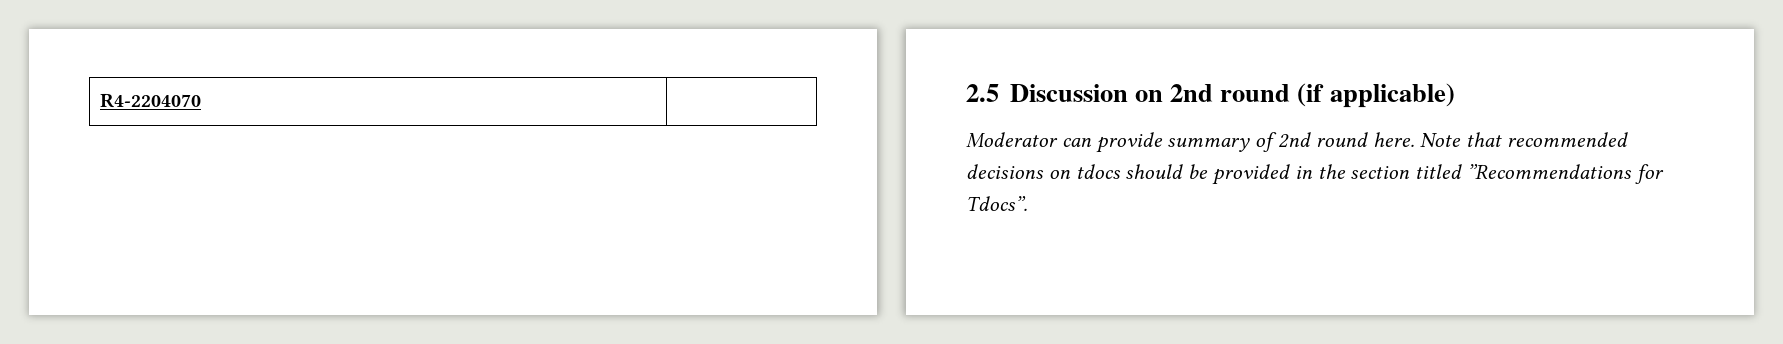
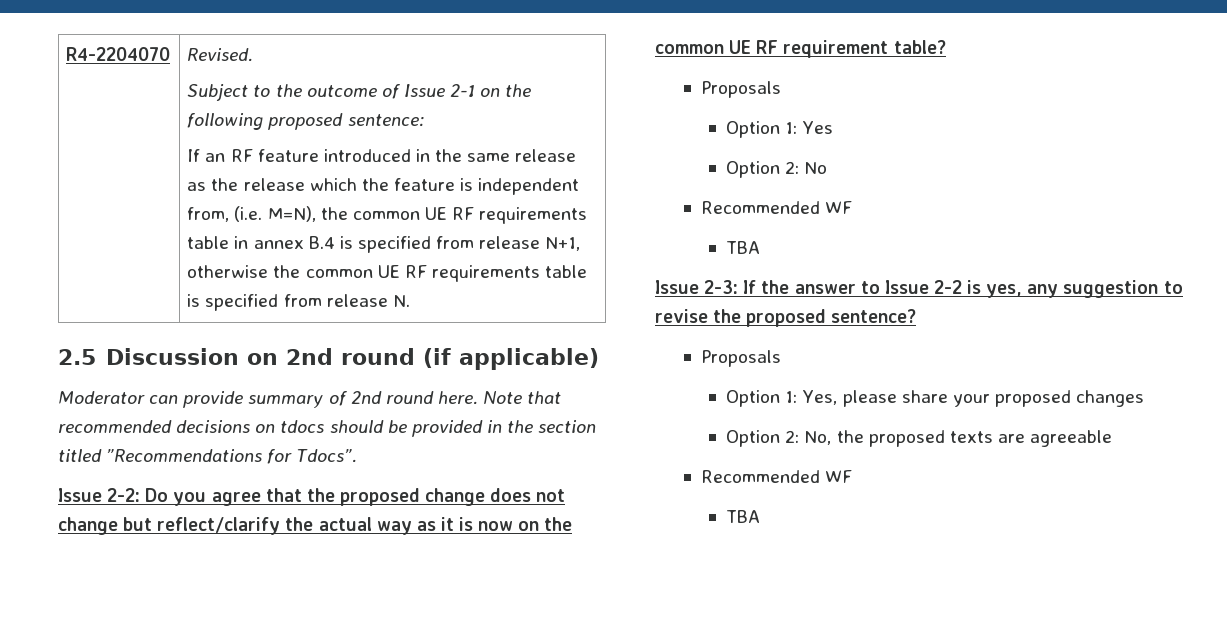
(201, 100) none -> [187,48,254,62] [187,84,532,101] [187,113,424,130] [187,149,577,162] [187,178,580,195] [187,206,588,224] [187,236,581,253] [187,265,588,282] [187,294,410,311] Revised. // Subject to the outcome of Issue 2-1 on the following proposed sentence: // If an RF feature introduced in the same release as the release which the feature is independent from, (i.e. M=N), the common UE RF requirements table in annex B.4 is specified from release N+1, otherwise the common UE RF requirements table is specified from release N.
(1028, 203) none -> [58,488,566,506] [58,517,573,535] [655,40,946,58] [701,81,782,98] [726,121,834,138] [726,161,828,178] [701,201,853,214] [726,241,761,254] [655,280,1183,298] [655,309,917,327] [701,350,782,367] [726,390,1145,407] [726,430,1113,447] [701,470,853,483] [726,510,761,523] // Issue 2-2: Do you agree that the proposed change does not change but reflect/clarify the actual way as it is now on the common UE RF requirement table? // Proposals // Option 1: Yes // Option 2: No // Recommended WF // TBA // Issue 2-3: If the answer to Issue 2-2 is yes, any suggestion to revise the proposed sentence? // Proposals // Option 1: Yes, please share your proposed changes // Option 2: No, the proposed texts are agreeable // Recommended WF // TBA

